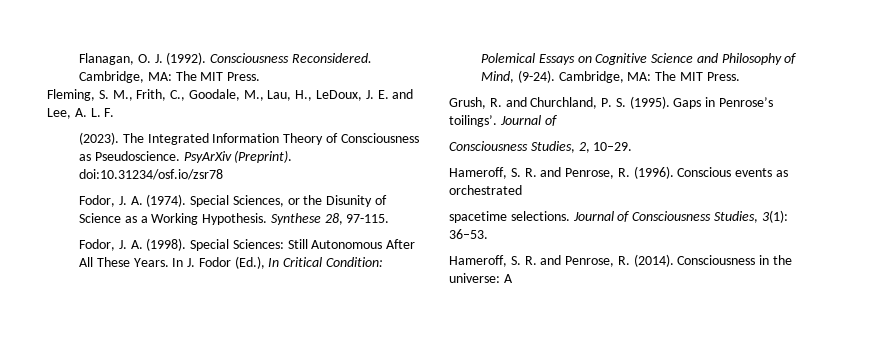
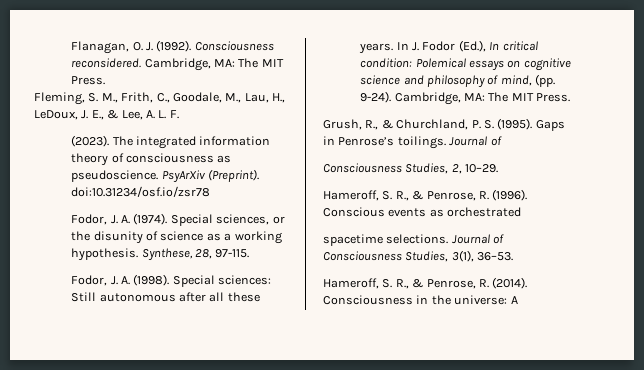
[291,53,372,63] Reconsidered. -> [71,58,142,68] reconsidered.
[377,89,414,99] E. and -> [91,110,119,120] E., &
[147,133,419,145] [78,151,180,161] Integrated Information Theory of Consciousness as Pseudoscience. -> [136,136,271,149] [71,153,232,166] [71,170,159,182] integrated information theory of consciousness as pseudoscience.
[232,195,284,207] Sciences, -> [216,214,270,225] sciences,
[326,195,387,207] [78,213,321,225] Disunity of Science as a Working Hypothesis. Synthese -> [93,231,282,244] [71,248,193,261] disunity of science as a working hypothesis. Synthese,
[232,239,416,249] [78,257,169,267] Sciences: Still Autonomous After All These Years. -> [218,275,272,285] [71,292,260,302] [359,43,394,54] sciences: Still autonomous after all these years.
[283,257,383,267] [480,53,797,65] [480,70,555,83] Critical Condition: Polemical Essays on Cognitive Science and Philosophy of Mind, (9-24). -> [502,41,538,51] [360,58,571,71] [360,74,556,88] [360,91,392,103] critical condition: Polemical essays on cognitive science and philosophy of mind, (pp. 9-24).
[489,97,527,107] R. and -> [365,120,393,130] R., &
[449,115,497,127] toilings’. -> [397,136,446,149] toilings.
[524,167,562,177] R. and -> [395,191,424,201] R., &
[761,210,788,223] 3(1): -> [451,250,474,262] 3(1),
[524,255,562,265] R. and -> [395,279,424,289] R., &

